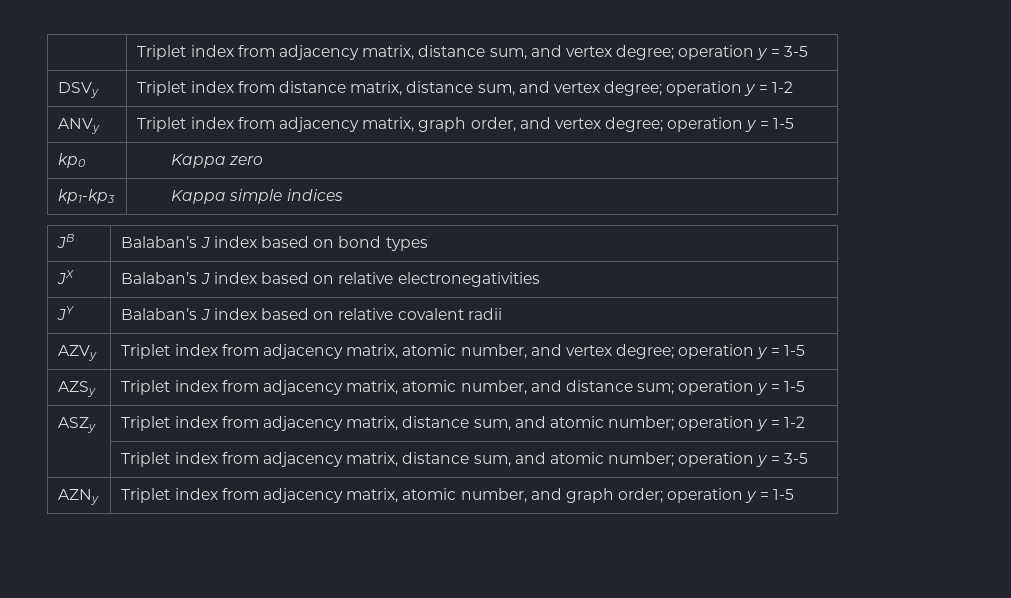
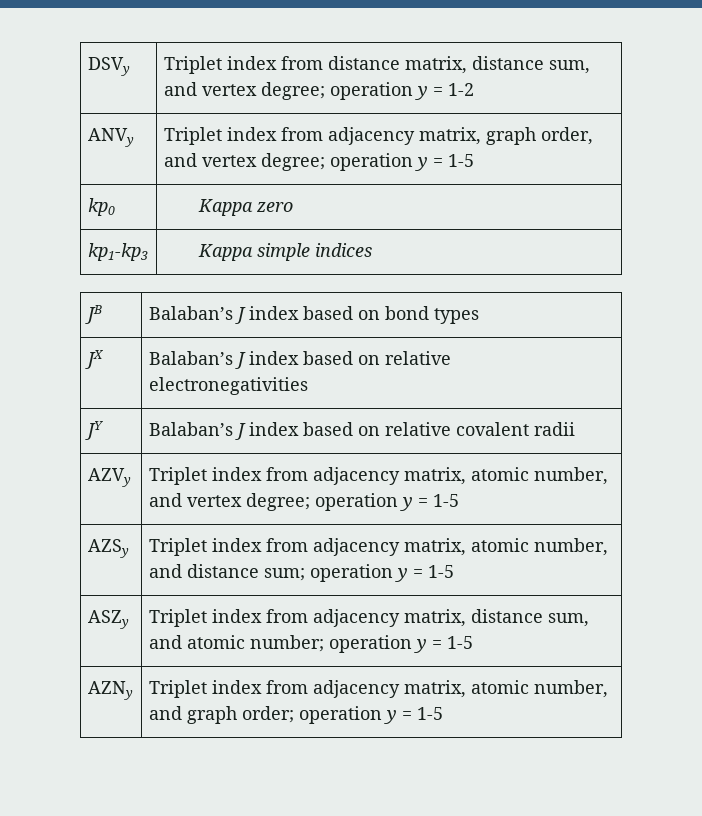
[137,45,808,60] | Triplet index from adjacency matrix, distance sum, and vertex degree; operation y = 3-5 // -> (87, 66) none
[783,416,805,428] [121,452,808,467] 1-2 // | Triplet index from adjacency matrix, distance sum, and atomic number; operation y = 3-5 -> [446,636,473,649] 1-5

